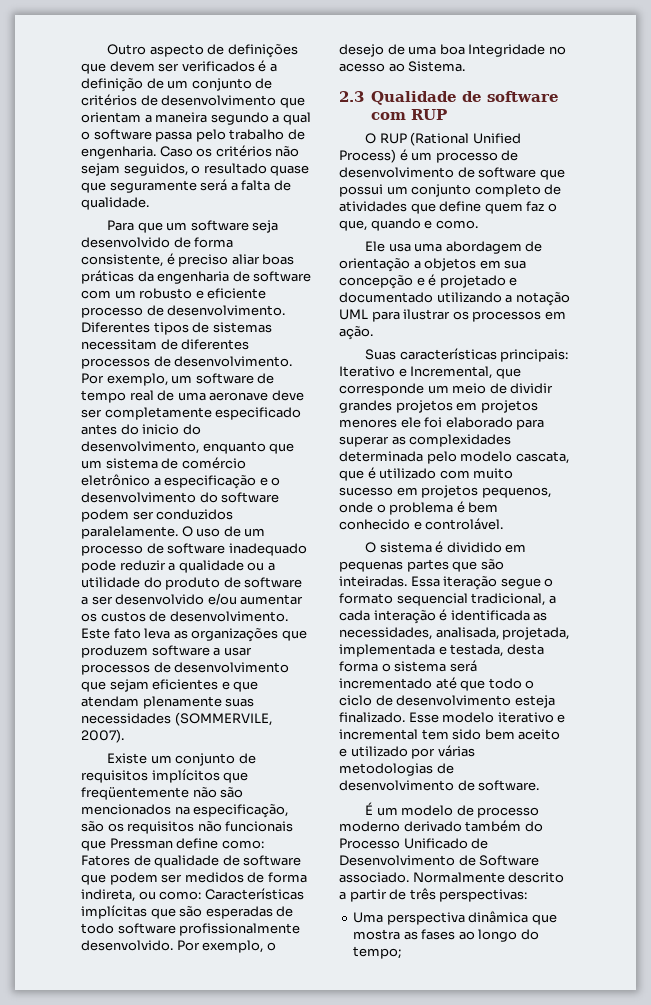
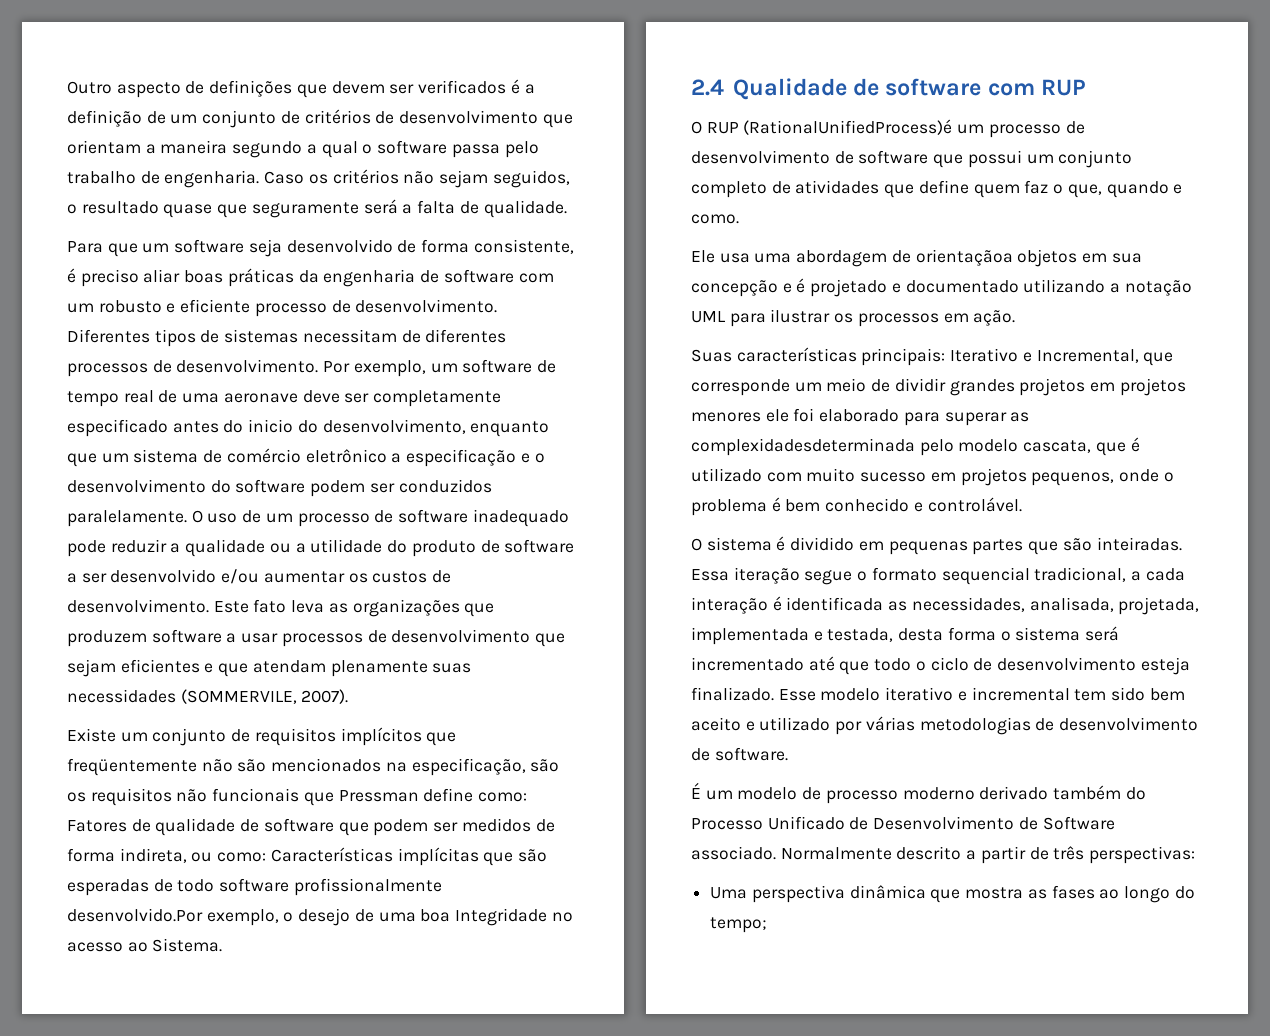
[81,940,200,951] desenvolvido. Por -> [67,908,203,922] desenvolvido.Por
[339,91,364,102] 2.3 -> [691,79,724,96] 2.4
[410,132,521,146] [339,149,408,163] (Rational Unified Process) é -> [743,119,953,135] (RationalUnifiedProcess)é
[339,258,421,272] orientação a -> [915,249,1013,266] orientaçãoa
[409,434,512,447] [339,451,423,462] complexidades determinada -> [691,438,915,456] complexidadesdeterminada

